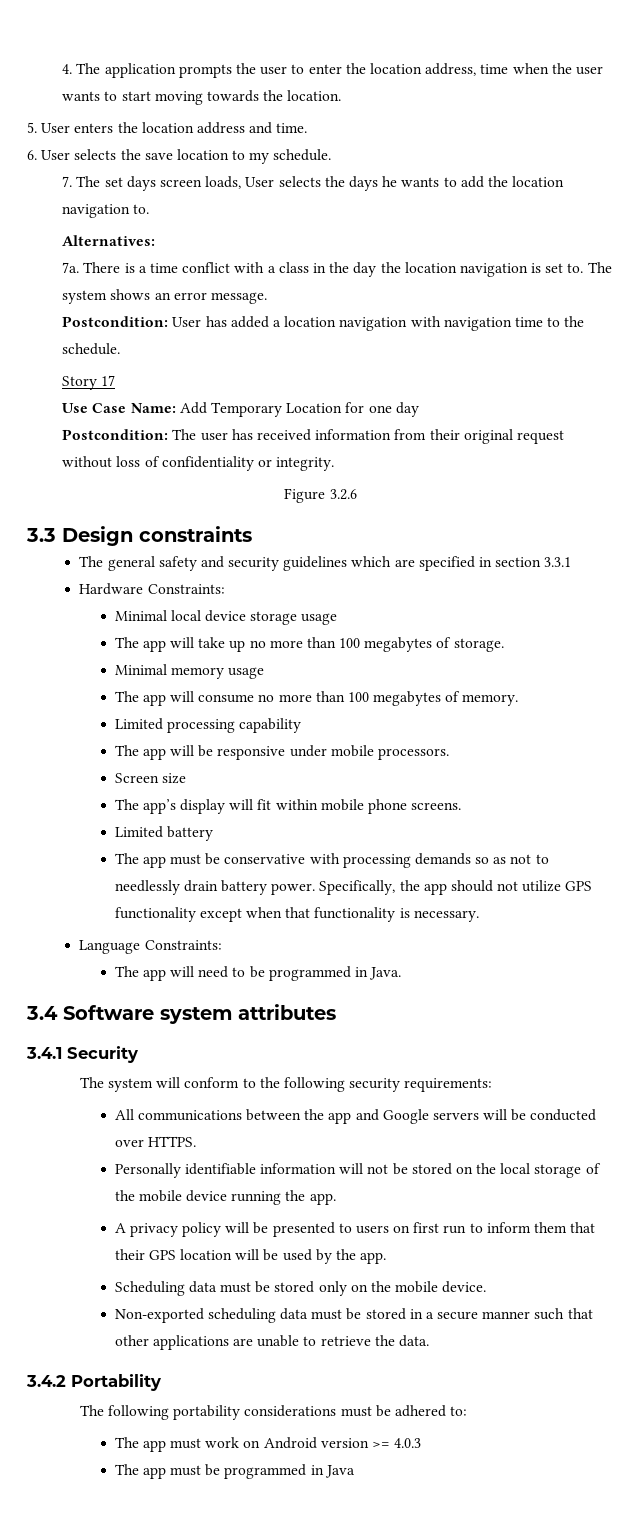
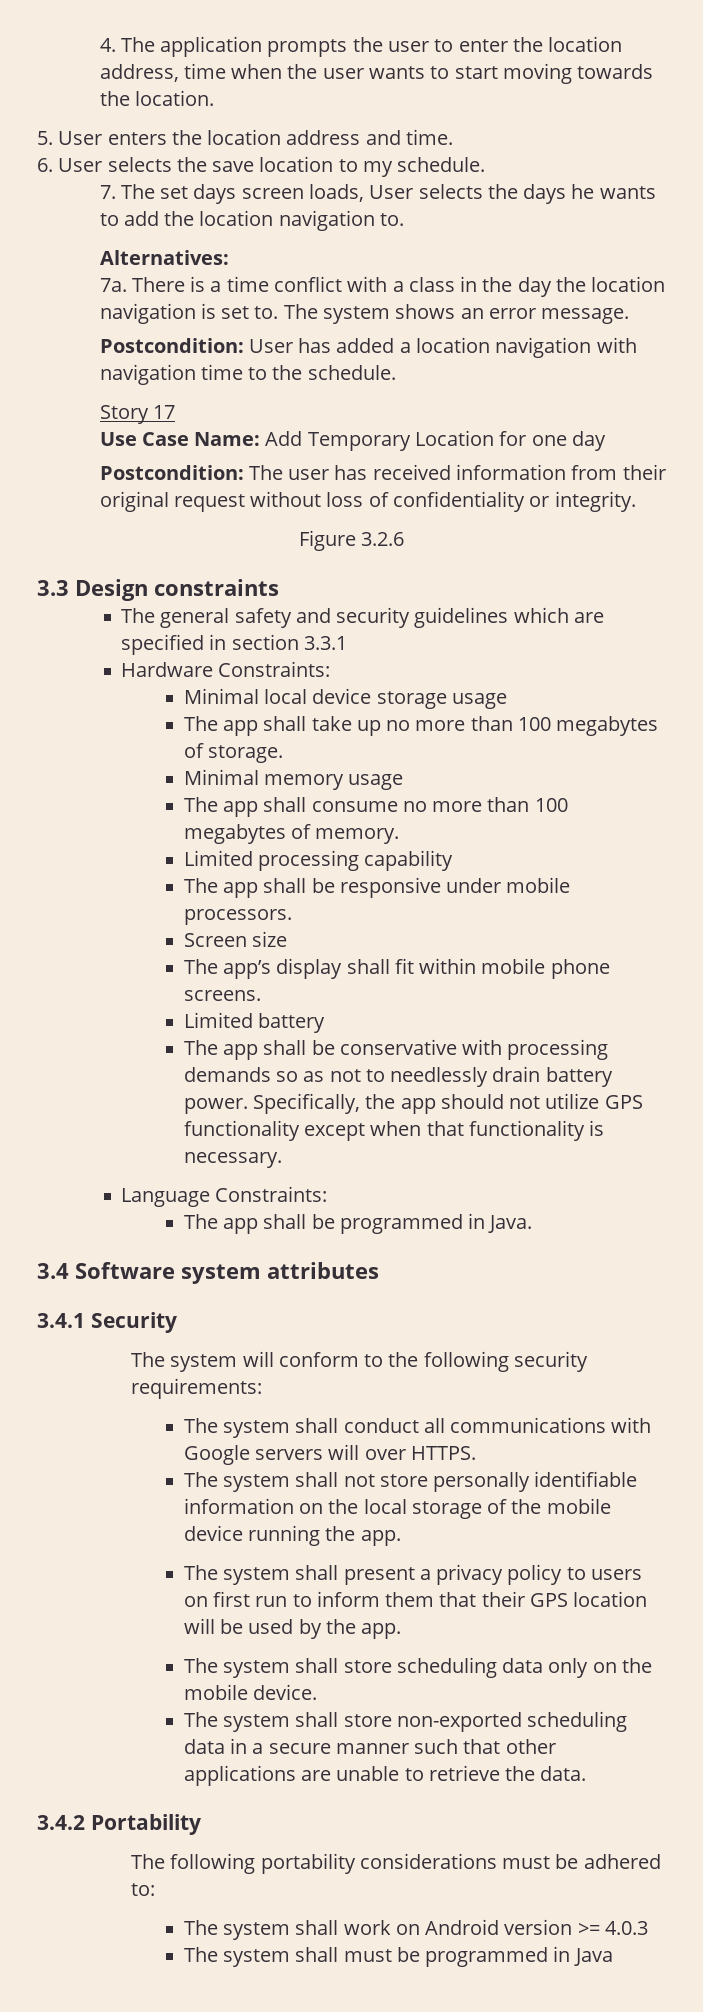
[169,637,194,648] will -> [263,716,307,731] shall
[169,691,194,702] will -> [263,797,307,812] shall
[169,745,194,756] will -> [263,878,307,893] shall
[229,799,254,810] will -> [346,959,390,974] shall
[169,854,201,865] must -> [263,1040,307,1055] shall
[169,966,246,978] will need to -> [263,1214,307,1229] shall
[114,1109,379,1124] All communications between the app and -> [183,1417,652,1438] The system shall conduct all communications with
[511,1109,597,1121] be conducted -> (360, 1452) none
[114,1163,452,1178] Personally identifiable information will not be stored -> [183,1471,638,1492] [183,1498,294,1514] The system shall not store personally identifiable information
[114,1222,335,1237] A privacy policy will be presented -> [183,1564,563,1585] The system shall present a privacy policy
[114,1281,315,1296] Scheduling data must be stored -> [183,1657,544,1678] The system shall store scheduling data
[114,1308,406,1323] Non-exported scheduling data must be stored -> [183,1711,628,1732] [183,1739,225,1754] The system shall store non-exported scheduling data
[142,1438,201,1452] app must -> [223,1920,339,1940] system shall
[142,1467,166,1479] app -> [223,1947,339,1967] system shall

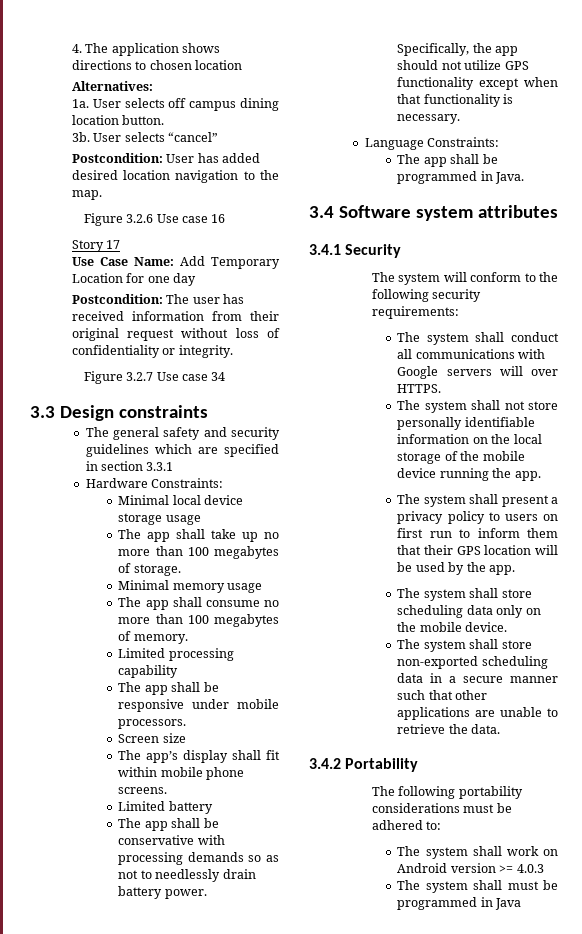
[267,36,623,57] [99,63,654,84] [99,90,214,106] [37,129,453,145] [37,156,486,177] [99,184,656,204] [99,210,405,231] [99,250,229,265] [99,276,666,297] [99,303,630,324] prompts the user to enter the location address, time when the user wants to start moving towards the location. // 5. User enters the location address and time. // 6. User selects the save location to my schedule. // 7. The set days screen loads, User selects the days he wants to add the location navigation to. // Alternatives: // 7a. There is a time conflict with a class in the day the location navigation is set to. The system shows an error message. -> [182,43,221,53] [71,60,243,70] [71,81,153,91] [71,98,279,111] [71,115,165,125] [71,132,219,142] shows directions to chosen location // Alternatives: // 1a. User selects off campus dining location button. // 3b. User selects “cancel”
[399,337,637,358] [99,364,396,385] a location navigation with navigation time to the schedule. -> [71,170,279,183] [71,190,102,200] [83,213,226,226] desired location navigation to the map. // Figure 3.2.6 Use case 16
[361,532,405,546] 3.2.6 -> [126,372,226,381] 3.2.7 Use case 34

